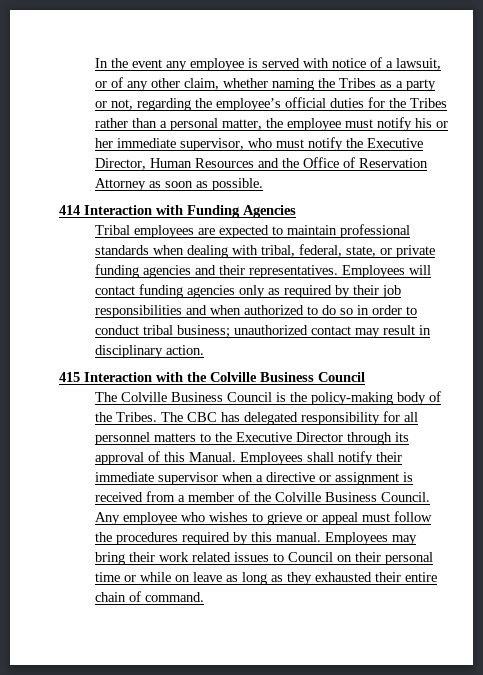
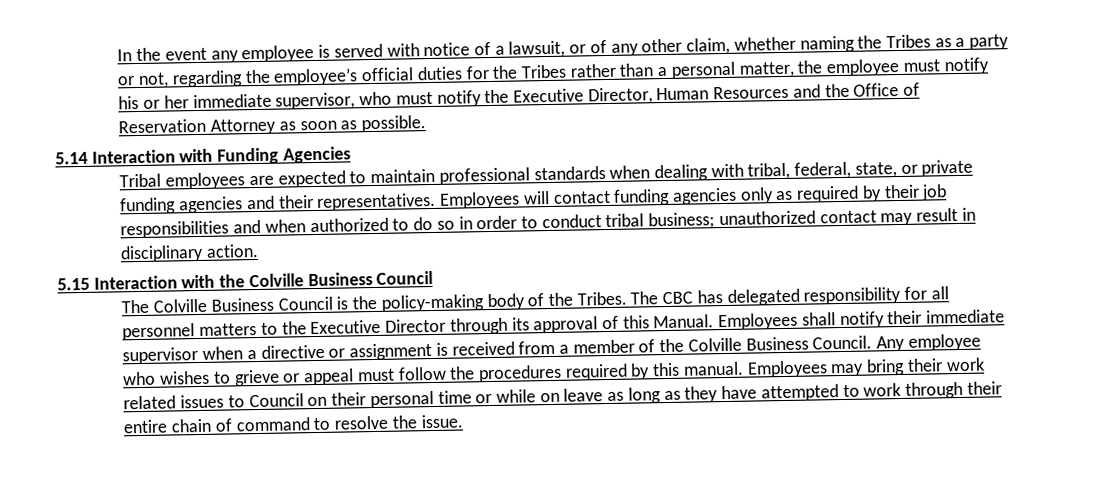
[59,205,80,215] 414 -> [55,151,88,165] 5.14
[59,372,80,382] 415 -> [57,277,90,291] 5.15
[315,572,438,582] [95,591,205,602] exhausted their entire chain of command. -> [721,381,1002,402] [123,414,463,434] have attempted to work through their entire chain of command to resolve the issue.

